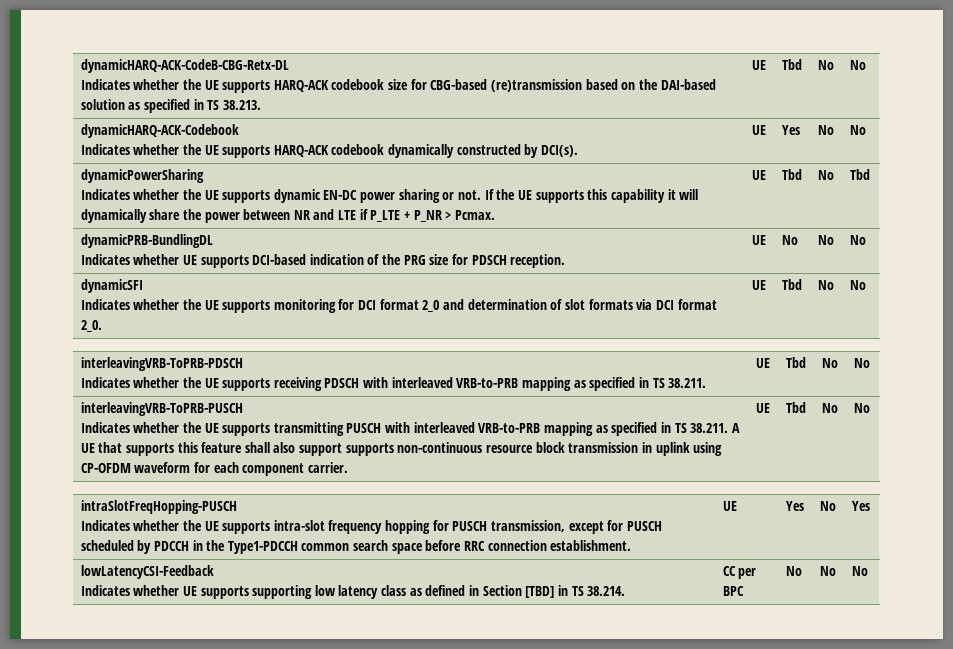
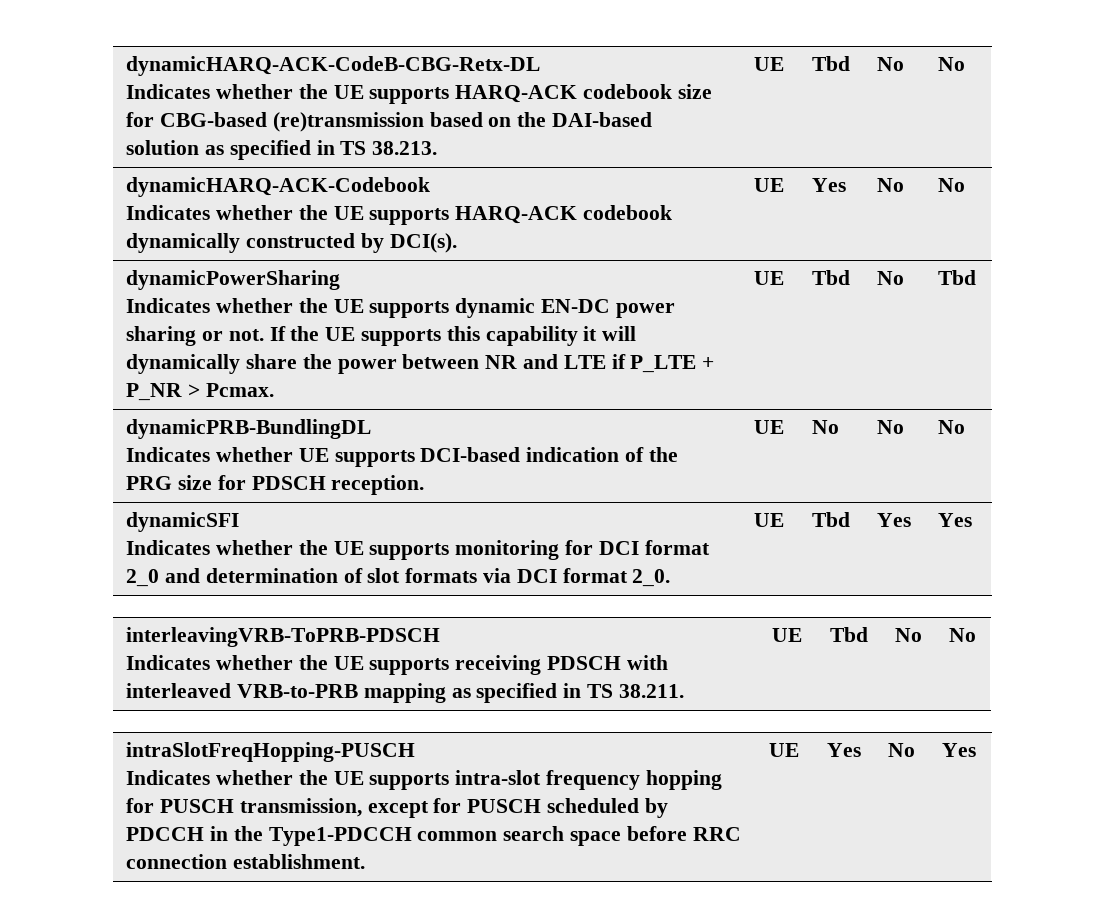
[817,280,834,290] [849,280,866,290] No | No -> [877,513,912,527] [938,513,973,527] Yes | Yes
[80,402,243,416] [80,422,740,436] [80,442,723,456] [80,462,348,476] [755,403,770,413] [785,402,806,413] [821,403,838,413] [853,403,870,413] // interleavingVRB-ToPRB-PUSCH // Indicates whether the UE supports transmitting PUSCH with interleaved VRB-to-PRB mapping as specified in TS 38.211. A UE that supports this feature shall also support supports non-continuous resource block transmission in uplink using CP-OFDM waveform for each component carrier. | UE | Tbd | No | No -> (977, 635) none
[80,565,214,579] [80,585,626,599] [722,566,757,579] [722,586,744,596] [785,566,802,576] [819,566,836,576] [851,566,868,576] // lowLatencyCSI-Feedback // Indicates whether UE supports supporting low latency class as defined in Section [TBD] in TS 38.214. | CC per BPC | No | No | No -> (977, 750) none

